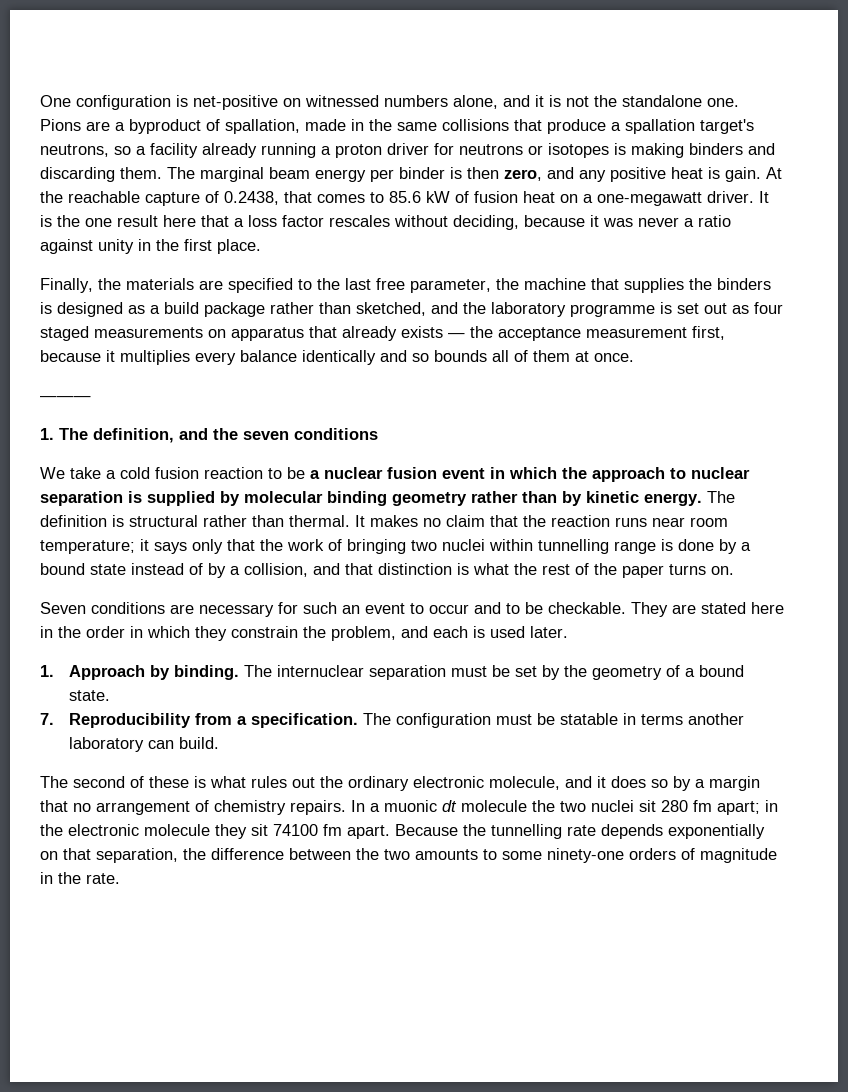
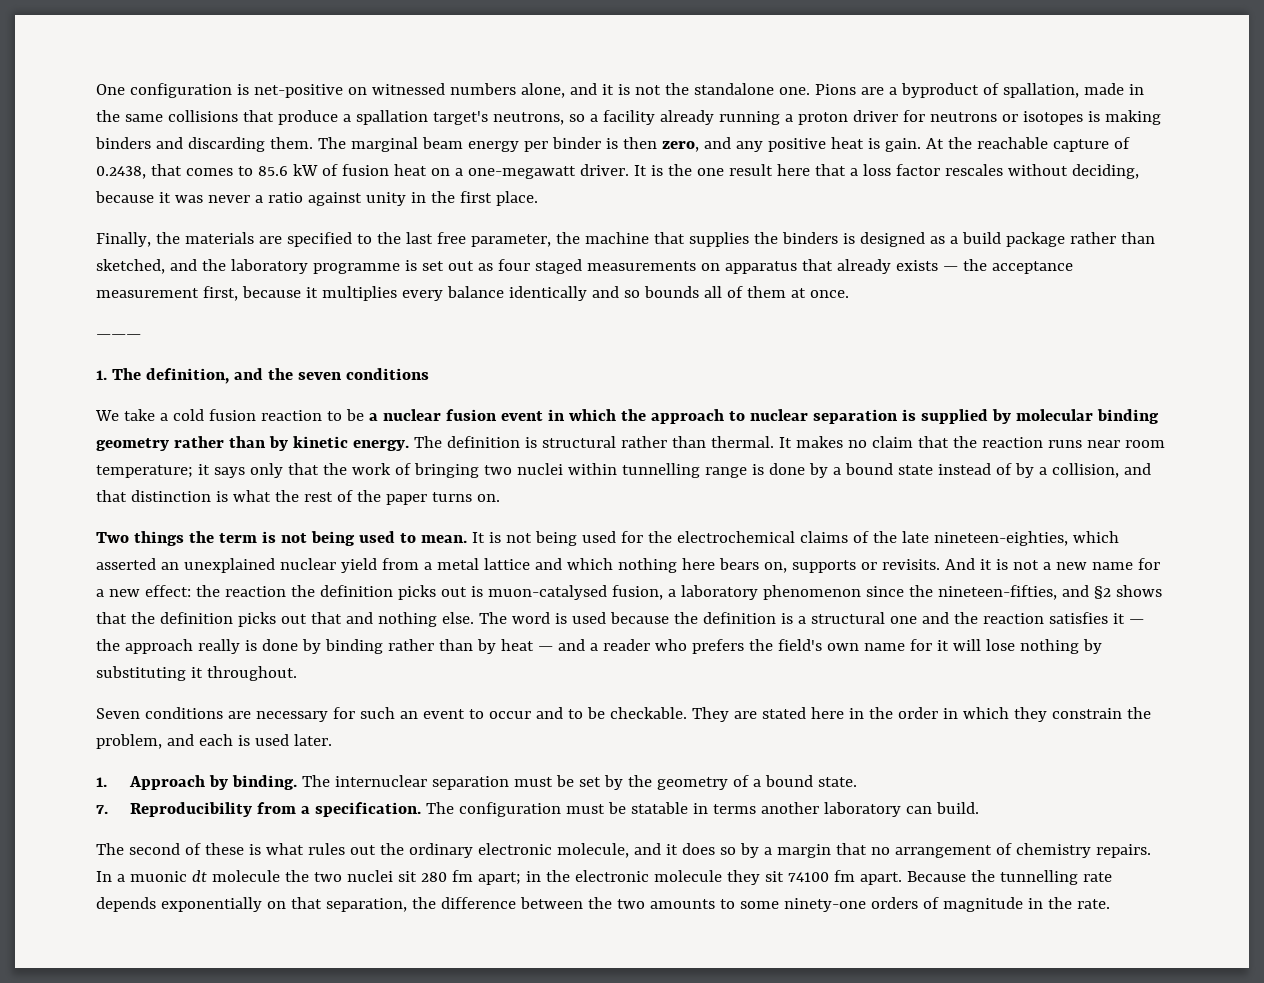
(734, 570) none -> [96,531,1119,546] [96,558,1160,573] [96,585,1162,600] [96,612,1144,627] [96,639,1102,654] [96,666,297,681] // Two things the term is not being used to mean. It is not being used for the electrochemical claims of the late nineteen-eighties, which asserted an unexplained nuclear yield from a metal lattice and which nothing here bears on, supports or revisits. And it is not a new name for a new effect: the reaction the definition picks out is muon-catalysed fusion, a laboratory phenomenon since the nineteen-fifties, and §2 shows that the definition picks out that and nothing else. The word is used because the definition is a structural one and the reaction satisfies it — the approach really is done by binding rather than by heat — and a reader who prefers the field's own name for it will lose nothing by substituting it throughout.

